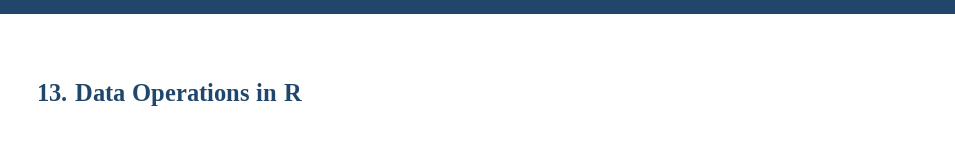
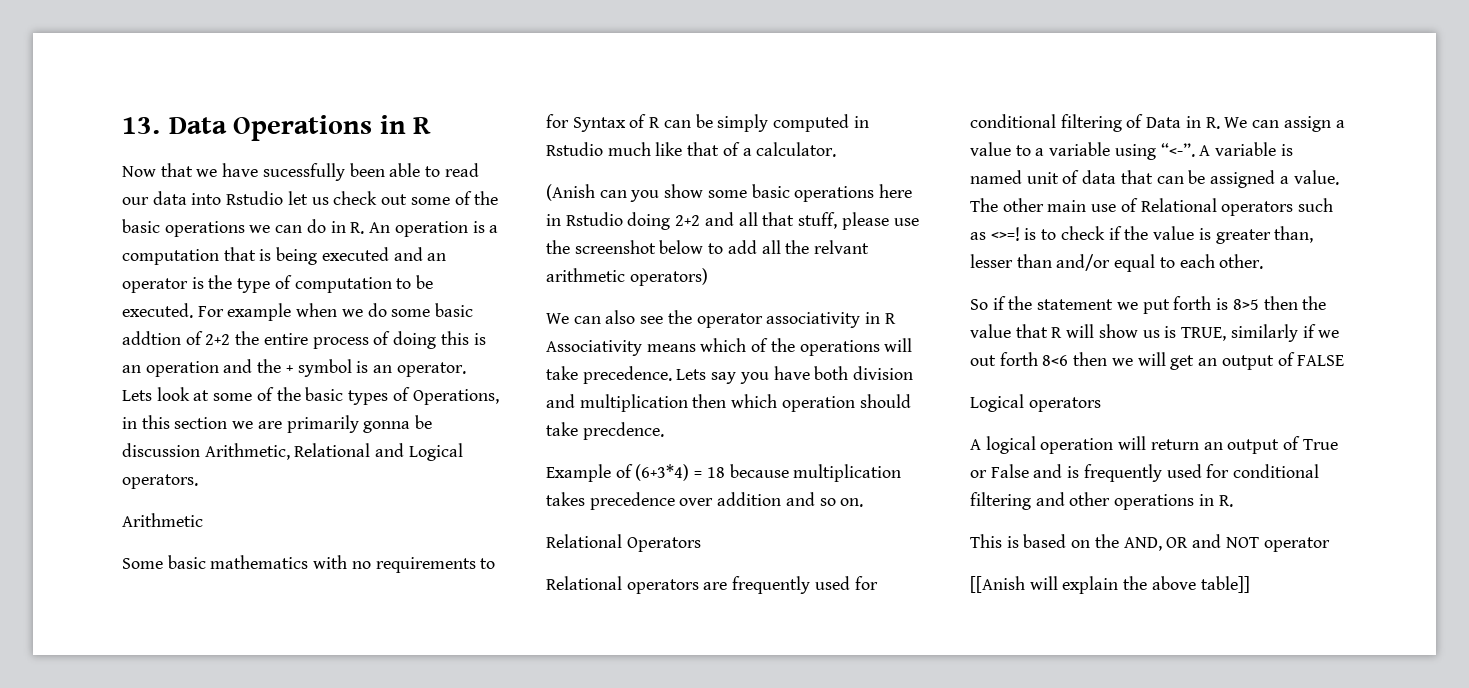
(303, 92) none -> [122,163,479,181] [122,191,499,205] [122,219,499,237] [122,247,447,265] [122,275,434,293] [122,303,474,321] [122,331,486,349] [122,359,466,377] [122,387,499,405] [122,415,433,433] [122,443,463,461] [122,474,198,489] [122,513,203,527] [122,555,496,573] [546,114,869,132] [546,142,837,157] [546,184,913,202] [546,212,919,230] [546,240,870,254] [546,268,708,286] [546,310,896,328] [546,338,913,356] [546,366,914,384] [546,394,911,412] [546,422,664,440] [546,464,902,482] [546,492,864,510] [546,534,701,552] [546,576,878,594] [970,114,1345,132] [970,142,1293,160] [970,170,1339,188] [970,198,1334,216] [970,226,1314,244] [970,254,1264,272] [970,296,1327,314] [970,324,1340,342] [970,352,1345,370] [970,394,1101,412] [970,436,1338,454] [970,464,1320,482] [970,492,1233,510] [970,534,1330,552] [970,576,1250,594] // Now that we have sucessfully been able to read our data into Rstudio let us check out some of the basic operations we can do in R. An operation is a computation that is being executed and an operator is the type of computation to be executed. For example when we do some basic addtion of 2+2 the entire process of doing this is an operation and the + symbol is an operator. Lets look at some of the basic types of Operations, in this section we are primarily gonna be discussion Arithmetic, Relational and Logical operators. // Arithmetic // Some basic mathematics with no requirements to for Syntax of R can be simply computed in Rstudio much like that of a calculator. // (Anish can you show some basic operations here in Rstudio doing 2+2 and all that stuff, please use the screenshot below to add all the relvant arithmetic operators) // We can also see the operator associativity in R Associativity means which of the operations will take precedence. Lets say you have both division and multiplication then which operation should take precdence. // Example of (6+3*4) = 18 because multiplication takes precedence over addition and so on. // Relational Operators // Relational operators are frequently used for conditional filtering of Data in R. We can assign a value to a variable using “<-”. A variable is named unit of data that can be assigned a value. The other main use of Relational operators such as <>=! is to check if the value is greater than, lesser than and/or equal to each other. // So if the statement we put forth is 8>5 then the value that R will show us is TRUE, similarly if we out forth 8<6 then we will get an output of FALSE // Logical operators // A logical operation will return an output of True or False and is frequently used for conditional filtering and other operations in R. // This is based on the AND, OR and NOT operator // [[Anish will explain the above table]]

